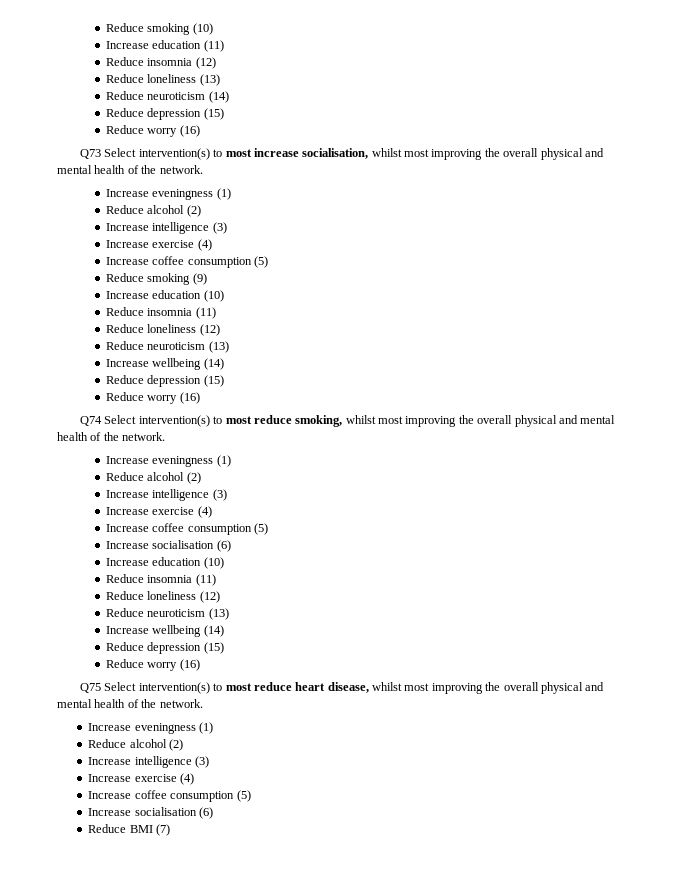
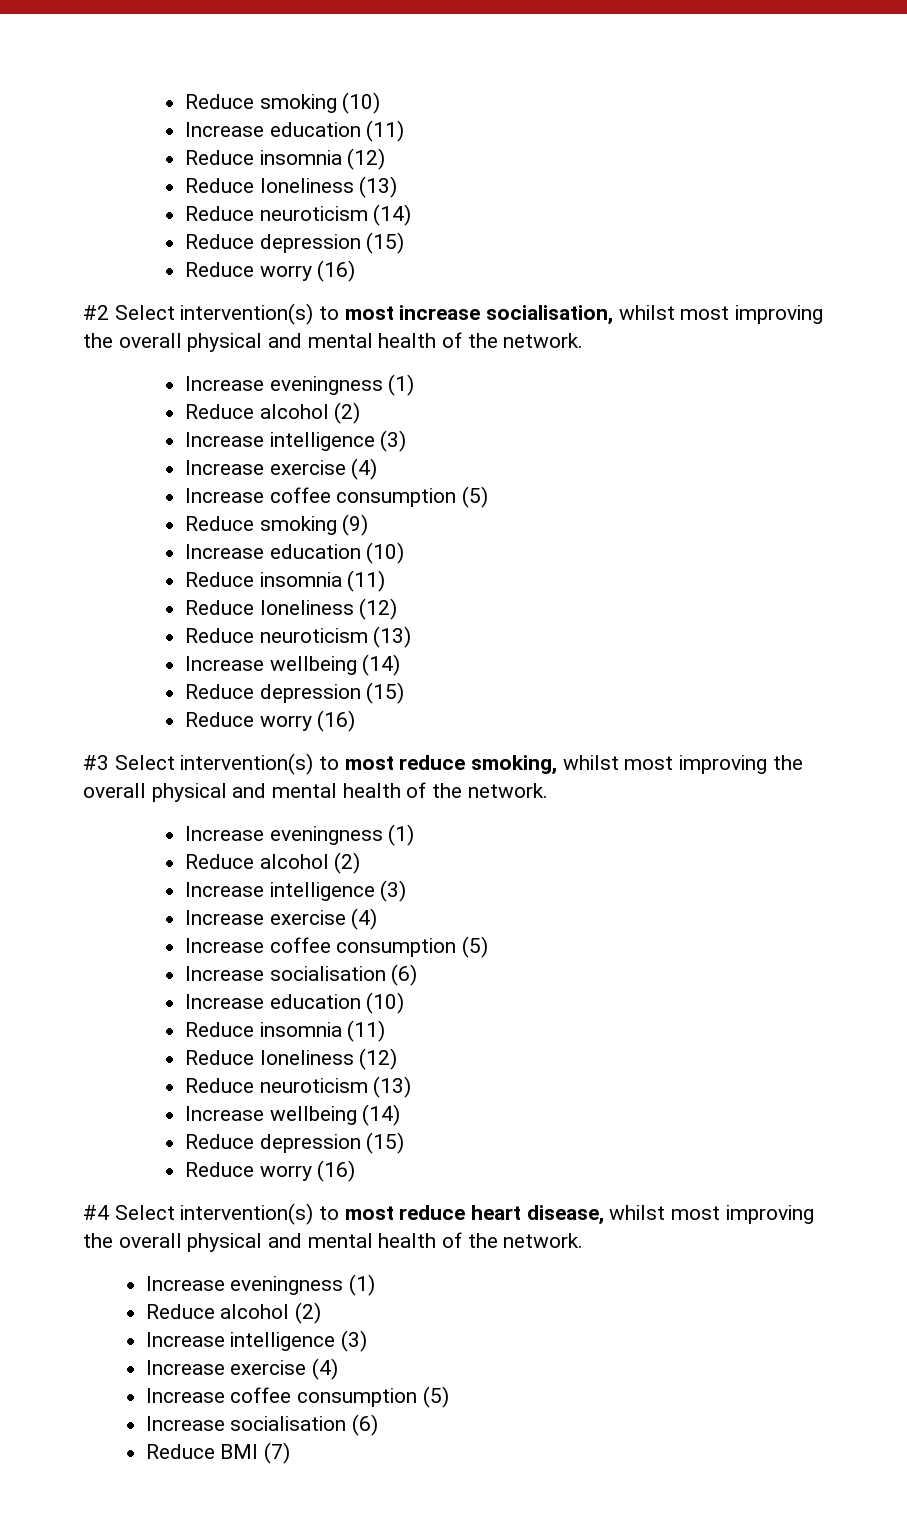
[79,149,101,159] Q73 -> [83,305,109,320] #2
[79,416,102,426] Q74 -> [83,755,109,770] #3
[79,683,101,693] Q75 -> [83,1205,109,1220] #4

